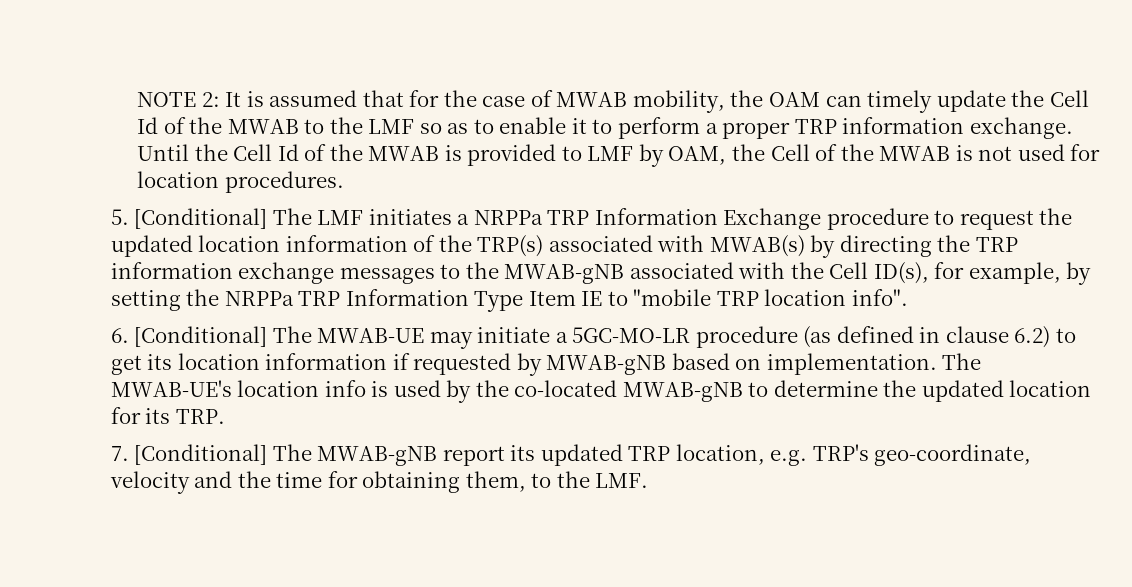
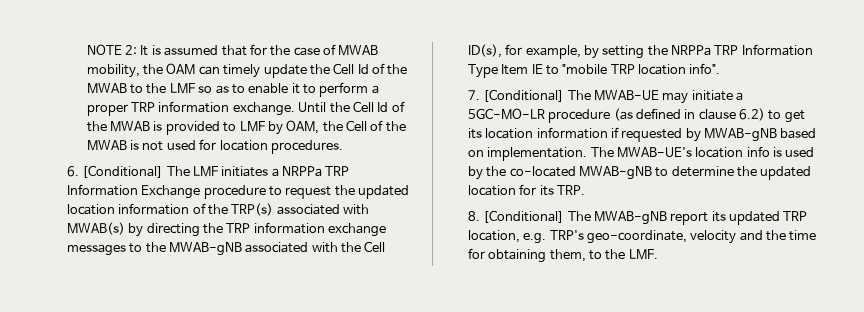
[110,209,129,225] 5. -> [66,166,79,177] 6.
[110,328,129,343] 6. -> [467,90,480,100] 7.
[110,446,129,461] 7. -> [467,211,480,221] 8.

